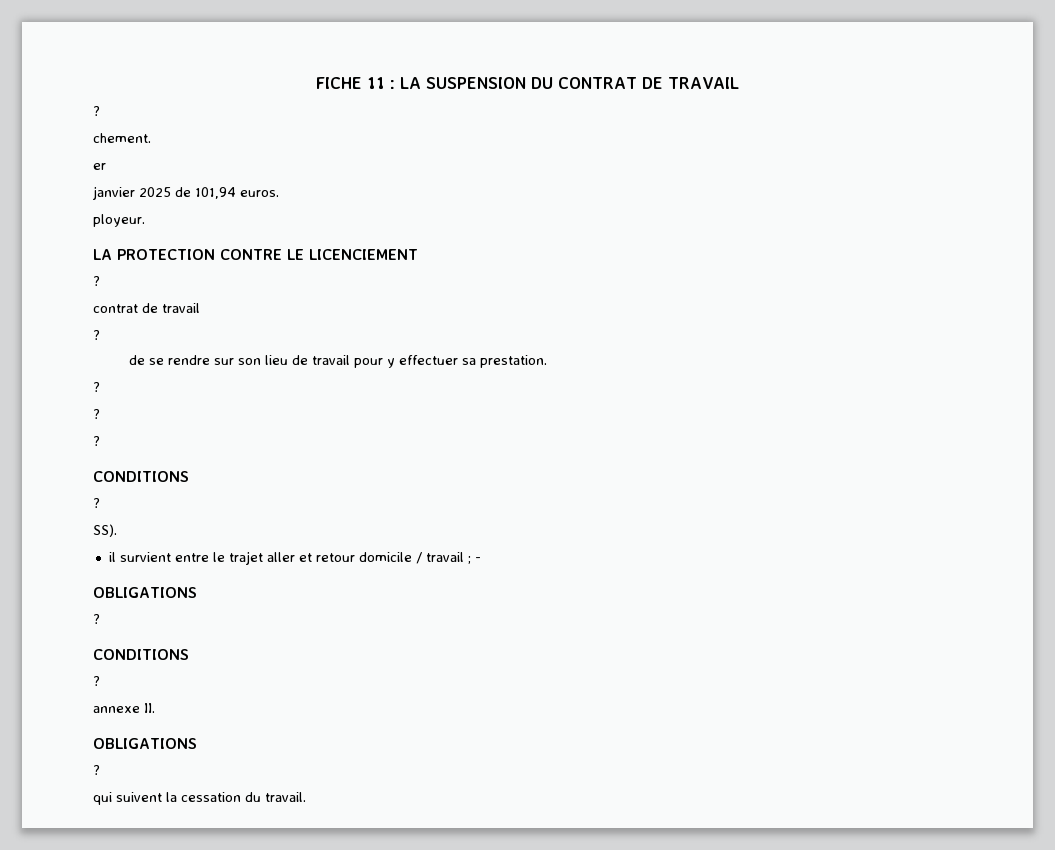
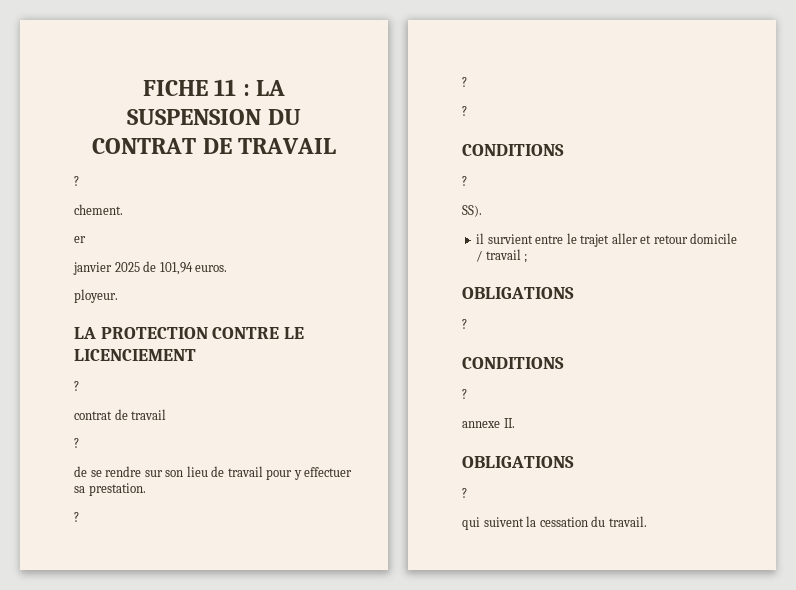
[474,557,481,562] - -> (528, 258) none

